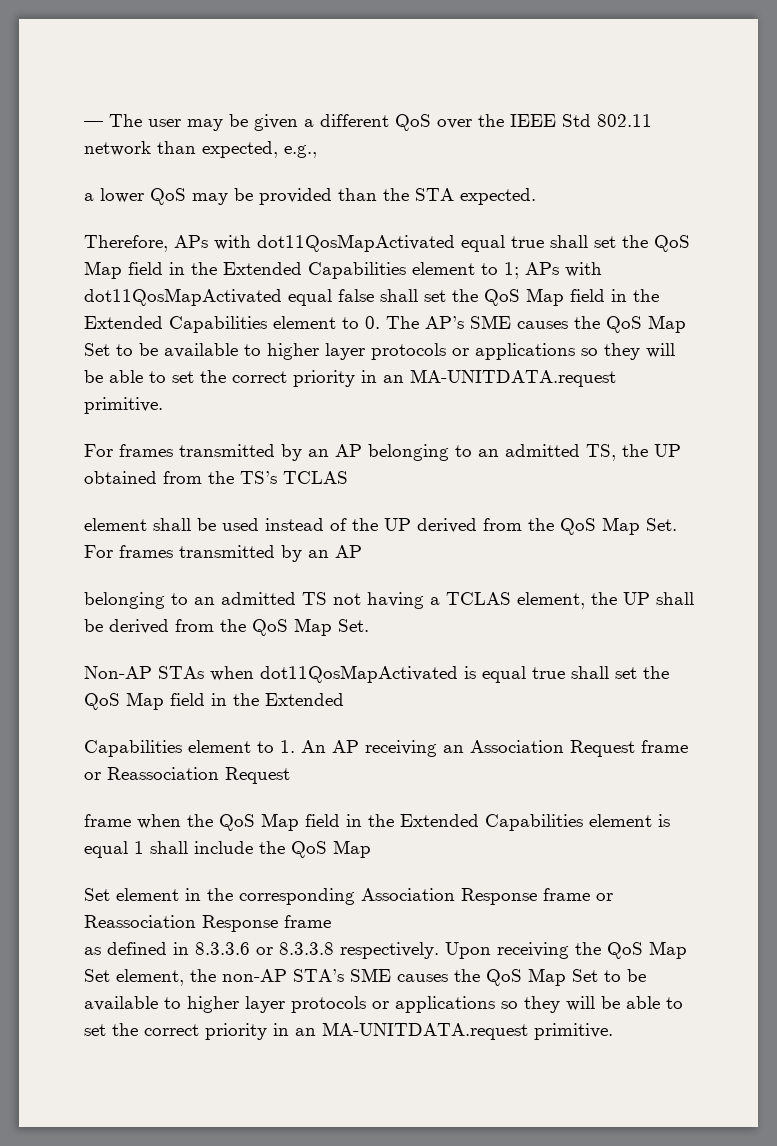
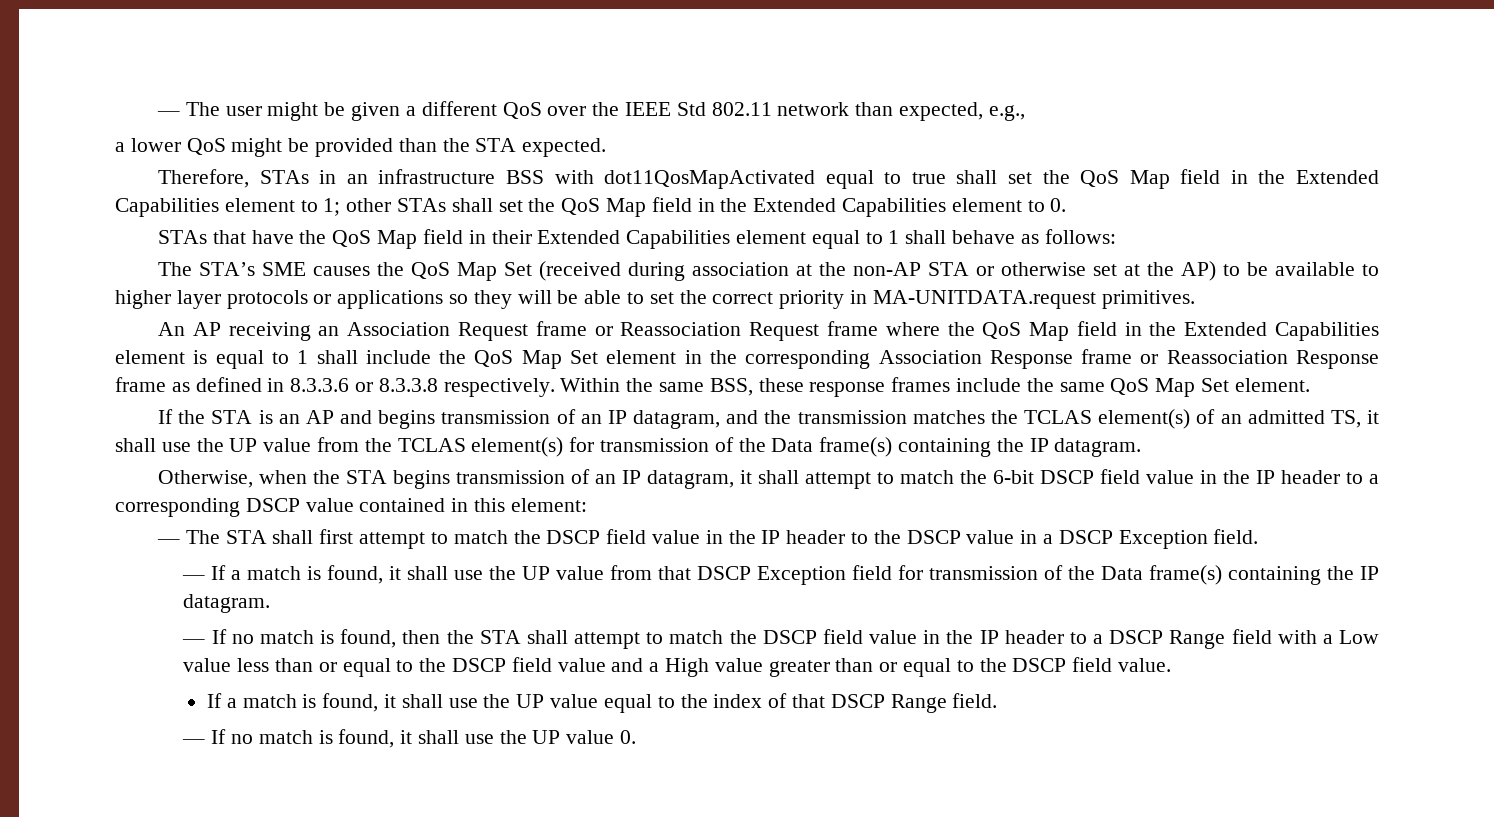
[187,119,223,131] may -> [267,102,319,121] might
[192,193,228,205] may -> [231,138,283,157] might
[174,234,505,252] APs with dot11QosMapActivated equal -> [259,169,902,189] STAs in an infrastructure BSS with dot11QosMapActivated equal to
[525,262,602,277] [84,288,374,306] APs with dot11QosMapActivated equal false -> [346,198,447,212] other STAs
[386,315,686,333] [84,343,110,356] The AP’s SME causes the QoS Map Set -> [158,229,1116,249] [158,261,1217,281] // STAs that have the QoS Map field in their Extended Capabilities element equal to 1 shall behave as follows: // The STA’s SME causes the QoS Map Set (received during association at the non-AP STA or otherwise set at the AP)
[383,369,616,387] [84,397,163,414] [84,444,681,461] [84,471,348,484] [84,517,677,535] [84,545,362,562] [84,592,694,609] [84,618,369,636] [84,665,669,683] [84,692,344,710] [84,740,295,757] an MA-UNITDATA.request primitive. // For frames transmitted by an AP belonging to an admitted TS, the UP obtained from the TS’s TCLAS // element shall be used instead of the UP derived from the QoS Map Set. For frames transmitted by an AP // belonging to an admitted TS not having a TCLAS element, the UP shall be derived from the QoS Map Set. // Non-AP STAs when dot11QosMapActivated is equal true shall set the QoS Map field in the Extended // Capabilities element to 1. -> [872,290,1195,309] MA-UNITDATA.request primitives. //
[84,814,181,829] // frame when -> [826,321,940,336] frame where
(128, 849) none -> [271,352,289,364] to
(371, 849) // -> (562, 359) none
(331, 921) // -> (166, 384) none
[445,941,687,959] [84,968,646,986] [84,996,683,1013] [84,1022,613,1040] Upon receiving the QoS Map Set element, the non-AP STA’s SME causes the QoS Map Set to be available to higher layer protocols or applications so they will be able to set the correct priority in an MA-UNITDATA.request primitive. -> [560,377,1310,397] [158,409,1379,429] [115,437,1142,457] [158,469,1379,489] [115,498,587,517] [157,529,1259,549] [182,565,1380,585] [183,594,271,613] [182,629,1380,649] [183,657,1172,677] [207,693,998,713] [182,729,637,748] Within the same BSS, these response frames include the same QoS Map Set element. // If the STA is an AP and begins transmission of an IP datagram, and the transmission matches the TCLAS element(s) of an admitted TS, it shall use the UP value from the TCLAS element(s) for transmission of the Data frame(s) containing the IP datagram. // Otherwise, when the STA begins transmission of an IP datagram, it shall attempt to match the 6-bit DSCP field value in the IP header to a corresponding DSCP value contained in this element: // — The STA shall first attempt to match the DSCP field value in the IP header to the DSCP value in a DSCP Exception field. // — If a match is found, it shall use the UP value from that DSCP Exception field for transmission of the Data frame(s) containing the IP datagram. // — If no match is found, then the STA shall attempt to match the DSCP field value in the IP header to a DSCP Range field with a Low value less than or equal to the DSCP field value and a High value greater than or equal to the DSCP field value. // If a match is found, it shall use the UP value equal to the index of that DSCP Range field. // — If no match is found, it shall use the UP value 0.

